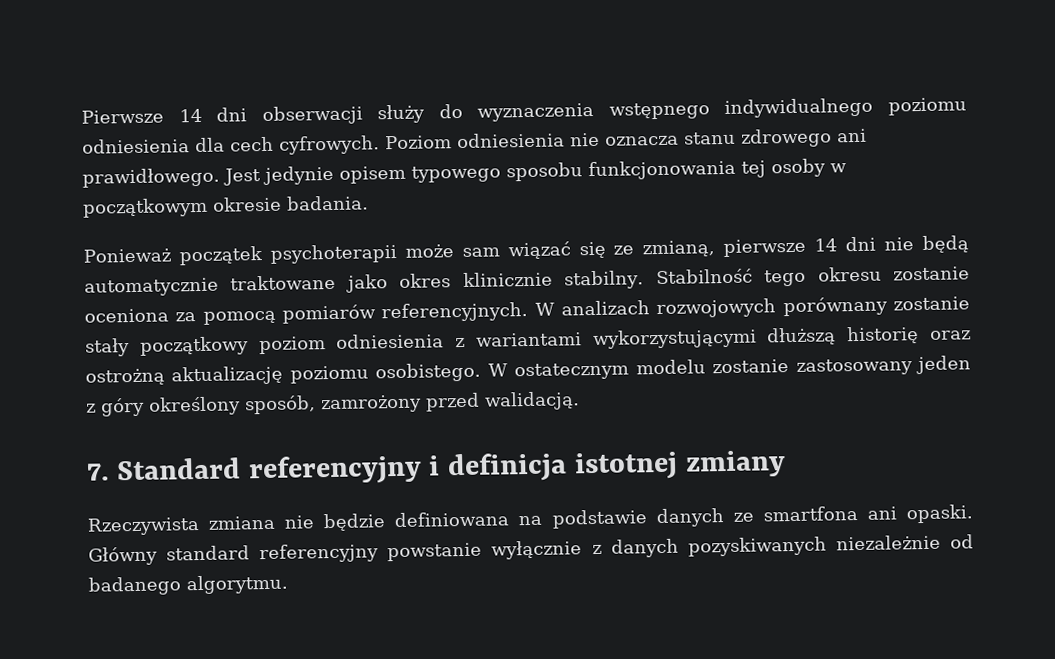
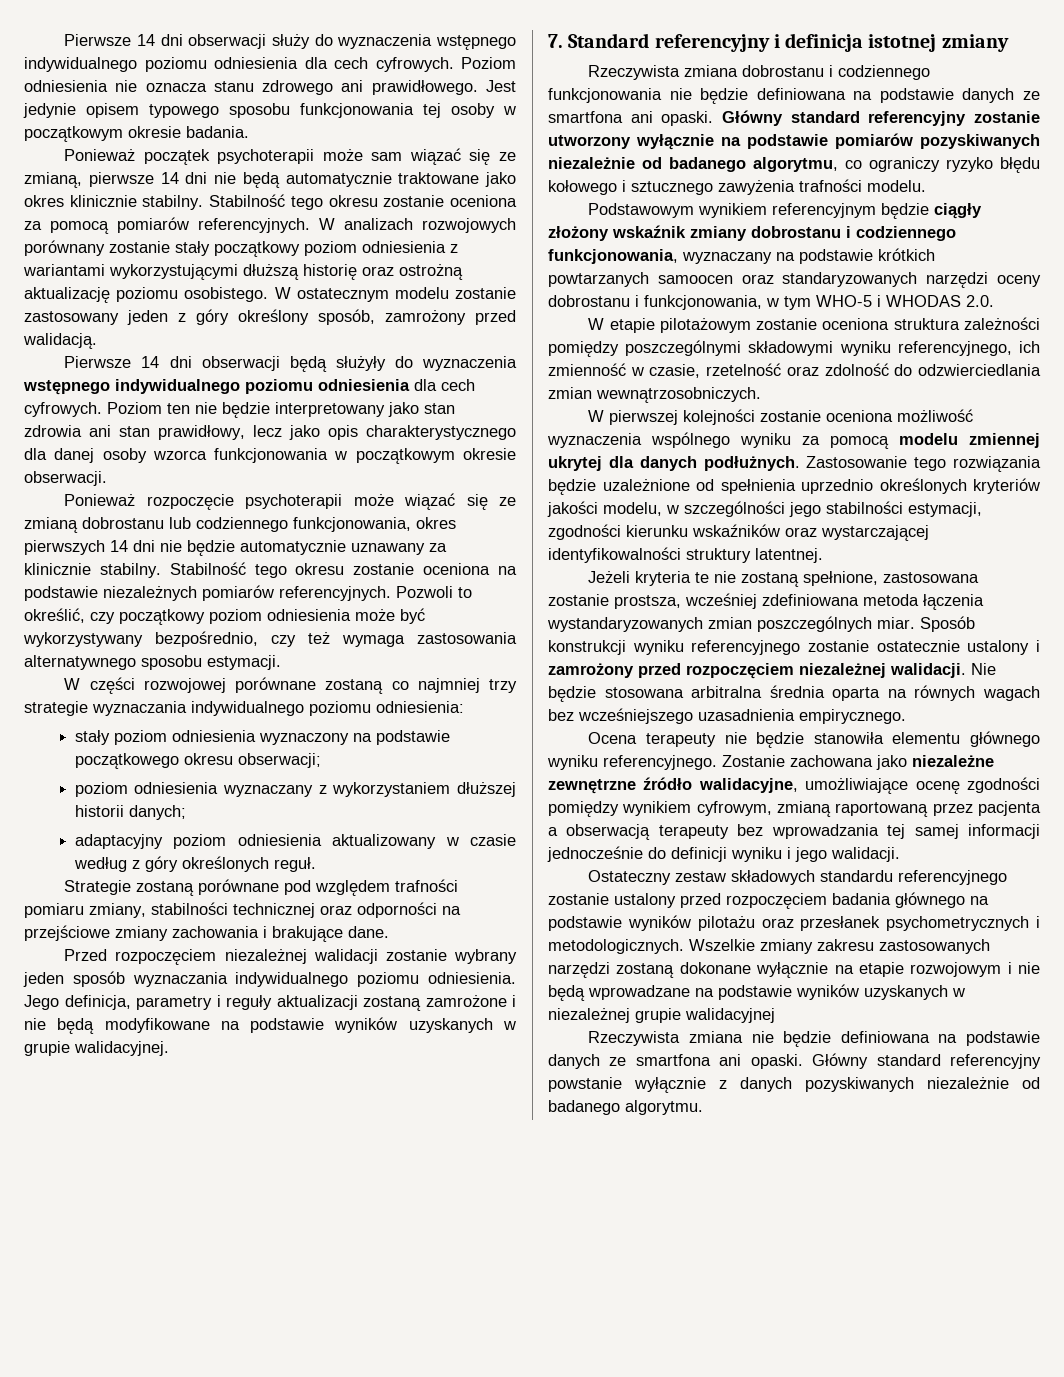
(580, 401) none -> [64,356,517,372] [23,379,475,395] [24,402,455,418] [24,425,516,440] [24,448,516,464] [24,471,107,486] [64,493,516,510] [24,517,456,533] [24,540,447,556] [24,562,517,578] [24,585,472,601] [24,608,425,625] [23,631,517,647] [24,655,281,670] [64,677,517,694] [24,701,464,716] [74,730,450,745] [74,753,321,769] [74,782,516,797] [74,805,186,820] [74,834,516,849] [73,856,316,872] [64,879,459,896] [24,902,461,918] [24,925,389,942] [64,949,517,965] [23,971,516,987] [24,995,516,1011] [24,1017,516,1034] [24,1041,169,1056] // Pierwsze 14 dni obserwacji będą służyły do wyznaczenia wstępnego indywidualnego poziomu odniesienia dla cech cyfrowych. Poziom ten nie będzie interpretowany jako stan zdrowia ani stan prawidłowy, lecz jako opis charakterystycznego dla danej osoby wzorca funkcjonowania w początkowym okresie obserwacji. // Ponieważ rozpoczęcie psychoterapii może wiązać się ze zmianą dobrostanu lub codziennego funkcjonowania, okres pierwszych 14 dni nie będzie automatycznie uznawany za klinicznie stabilny. Stabilność tego okresu zostanie oceniona na podstawie niezależnych pomiarów referencyjnych. Pozwoli to określić, czy początkowy poziom odniesienia może być wykorzystywany bezpośrednio, czy też wymaga zastosowania alternatywnego sposobu estymacji. // W części rozwojowej porównane zostaną co najmniej trzy strategie wyznaczania indywidualnego poziomu odniesienia: // stały poziom odniesienia wyznaczony na podstawie początkowego okresu obserwacji; // poziom odniesienia wyznaczany z wykorzystaniem dłuższej historii danych; // adaptacyjny poziom odniesienia aktualizowany w czasie według z góry określonych reguł. // Strategie zostaną porównane pod względem trafności pomiaru zmiany, stabilności technicznej oraz odporności na przejściowe zmiany zachowania i brakujące dane. // Przed rozpoczęciem niezależnej walidacji zostanie wybrany jeden sposób wyznaczania indywidualnego poziomu odniesienia. Jego definicja, parametry i reguły aktualizacji zostaną zamrożone i nie będą modyfikowane na podstawie wyników uzyskanych w grupie walidacyjnej.
(786, 464) none -> [588,65,931,80] [548,88,1040,104] [548,110,1040,126] [548,133,1040,150] [548,157,1040,173] [548,179,926,195] [588,203,983,219] [548,225,956,241] [548,248,935,264] [548,272,1041,288] [548,295,994,310] [588,317,1040,333] [548,340,1040,357] [548,363,1041,378] [548,387,761,403] [588,409,974,425] [547,432,1040,449] [548,456,1041,472] [548,478,1040,495] [547,501,982,517] [548,524,929,541] [548,547,823,563] [588,571,980,587] [548,593,984,610] [547,616,975,632] [548,640,1040,655] [548,663,996,679] [548,685,1040,702] [548,708,906,724] [588,731,1040,748] [547,755,994,770] [548,777,1040,794] [548,801,1041,817] [548,824,1040,840] [547,846,900,862] [588,870,1008,885] [548,892,989,909] [548,915,1040,931] [548,939,990,954] [548,962,1040,978] [548,984,965,1001] [548,1008,775,1023] // Rzeczywista zmiana dobrostanu i codziennego funkcjonowania nie będzie definiowana na podstawie danych ze smartfona ani opaski. Główny standard referencyjny zostanie utworzony wyłącznie na podstawie pomiarów pozyskiwanych niezależnie od badanego algorytmu, co ograniczy ryzyko błędu kołowego i sztucznego zawyżenia trafności modelu. // Podstawowym wynikiem referencyjnym będzie ciągły złożony wskaźnik zmiany dobrostanu i codziennego funkcjonowania, wyznaczany na podstawie krótkich powtarzanych samoocen oraz standaryzowanych narzędzi oceny dobrostanu i funkcjonowania, w tym WHO-5 i WHODAS 2.0. // W etapie pilotażowym zostanie oceniona struktura zależności pomiędzy poszczególnymi składowymi wyniku referencyjnego, ich zmienność w czasie, rzetelność oraz zdolność do odzwierciedlania zmian wewnątrzosobniczych. // W pierwszej kolejności zostanie oceniona możliwość wyznaczenia wspólnego wyniku za pomocą modelu zmiennej ukrytej dla danych podłużnych. Zastosowanie tego rozwiązania będzie uzależnione od spełnienia uprzednio określonych kryteriów jakości modelu, w szczególności jego stabilności estymacji, zgodności kierunku wskaźników oraz wystarczającej identyfikowalności struktury latentnej. // Jeżeli kryteria te nie zostaną spełnione, zastosowana zostanie prostsza, wcześniej zdefiniowana metoda łączenia wystandaryzowanych zmian poszczególnych miar. Sposób konstrukcji wyniku referencyjnego zostanie ostatecznie ustalony i zamrożony przed rozpoczęciem niezależnej walidacji. Nie będzie stosowana arbitralna średnia oparta na równych wagach bez wcześniejszego uzasadnienia empirycznego. // Ocena terapeuty nie będzie stanowiła elementu głównego wyniku referencyjnego. Zostanie zachowana jako niezależne zewnętrzne źródło walidacyjne, umożliwiające ocenę zgodności pomiędzy wynikiem cyfrowym, zmianą raportowaną przez pacjenta a obserwacją terapeuty bez wprowadzania tej samej informacji jednocześnie do definicji wyniku i jego walidacji. // Ostateczny zestaw składowych standardu referencyjnego zostanie ustalony przed rozpoczęciem badania głównego na podstawie wyników pilotażu oraz przesłanek psychometrycznych i metodologicznych. Wszelkie zmiany zakresu zastosowanych narzędzi zostaną dokonane wyłącznie na etapie rozwojowym i nie będą wprowadzane na podstawie wyników uzyskanych w niezależnej grupie walidacyjnej

